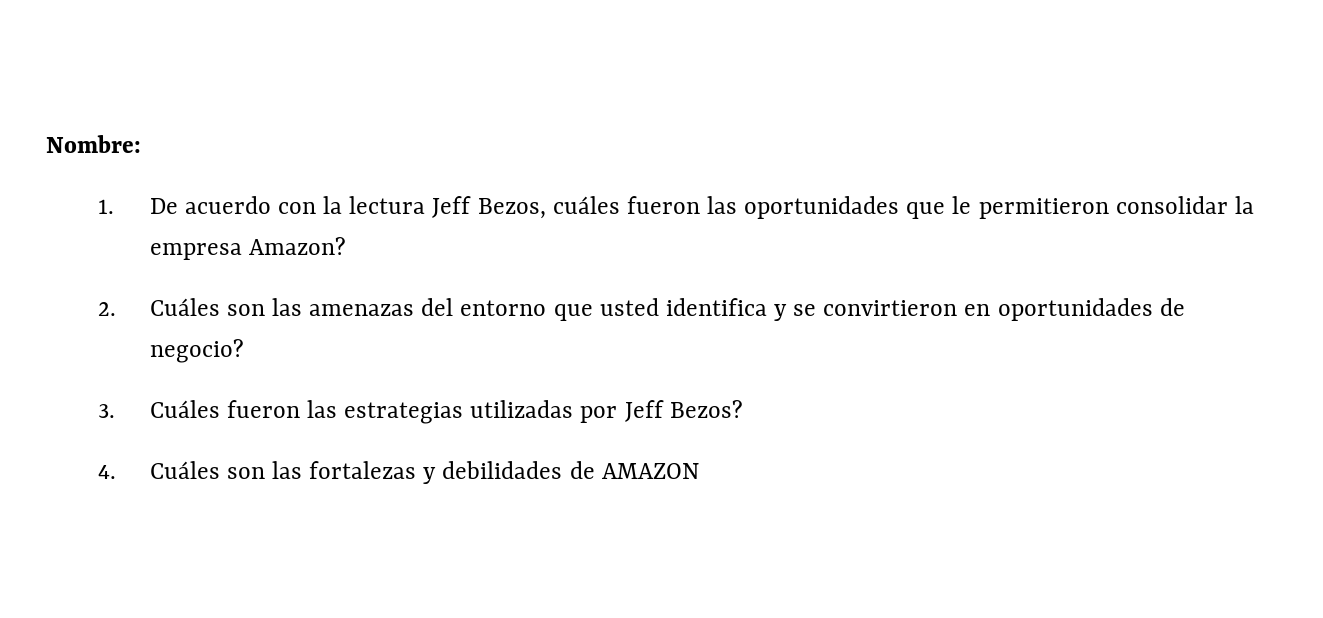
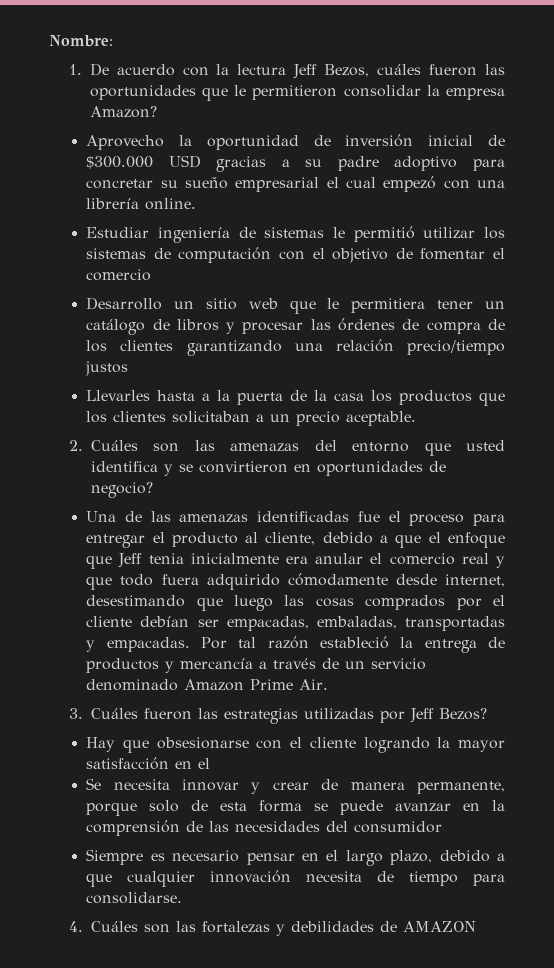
(346, 246) none -> [86,134,506,150] [86,155,505,172] [86,176,505,192] [86,198,197,210] [86,226,506,243] [86,247,505,263] [86,269,152,281] [86,297,505,314] [86,318,505,335] [86,339,505,356] [85,361,129,376] [86,390,506,406] [86,411,417,426] // Aprovecho la oportunidad de inversión inicial de $300.000 USD gracias a su padre adoptivo para concretar su sueño empresarial el cual empezó con una librería online. // Estudiar ingeniería de sistemas le permitió utilizar los sistemas de computación con el objetivo de fomentar el comercio // Desarrollo un sitio web que le permitiera tener un catálogo de libros y procesar las órdenes de compra de los clientes garantizando una relación precio/tiempo justos // Llevarles hasta a la puerta de la casa los productos que los clientes solicitaban a un precio aceptable.
(244, 351) none -> [86,511,505,526] [86,532,506,548] [86,553,506,569] [86,573,505,590] [86,595,506,611] [86,616,505,631] [86,636,505,653] [86,658,427,673] [86,679,329,691] // Una de las amenazas identificadas fue el proceso para entregar el producto al cliente, debido a que el enfoque que Jeff tenia inicialmente era anular el comercio real y que todo fuera adquirido cómodamente desde internet, desestimando que luego las cosas comprados por el cliente debían ser empacadas, embaladas, transportadas y empacadas. Por tal razón estableció la entrega de productos y mercancía a través de un servicio denominado Amazon Prime Air.
(743, 409) none -> [86,737,505,753] [86,757,211,770] [86,778,506,794] [86,800,506,816] [86,820,443,836] [86,849,505,866] [86,870,505,887] [86,892,183,904] // Hay que obsesionarse con el cliente logrando la mayor satisfacción en el // Se necesita innovar y crear de manera permanente, porque solo de esta forma se puede avanzar en la comprensión de las necesidades del consumidor // Siempre es necesario pensar en el largo plazo, debido a que cualquier innovación necesita de tiempo para consolidarse.

